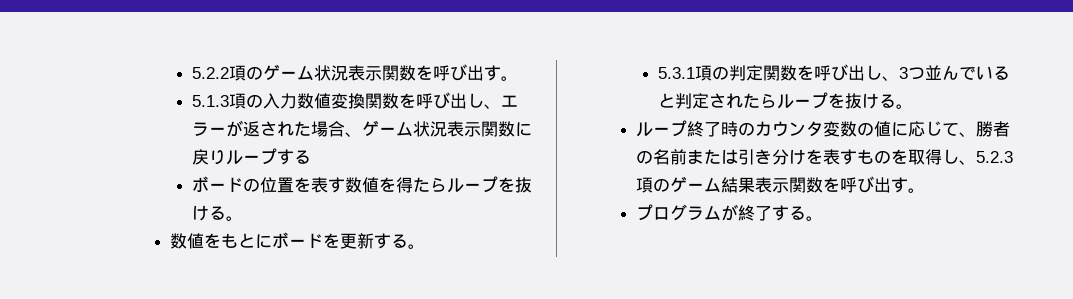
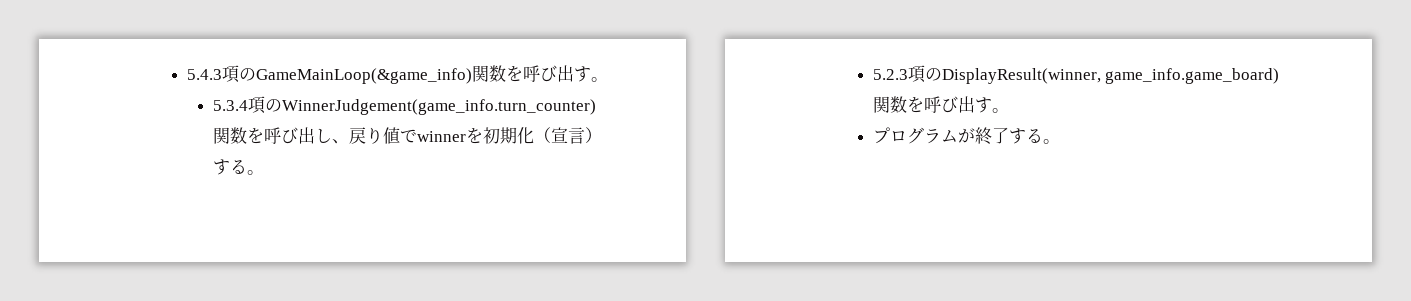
[192,64,519,81] [192,92,519,109] [192,120,533,137] [192,148,312,165] [192,176,533,193] [192,205,244,221] [170,232,426,249] [658,64,1011,81] [658,92,914,109] [636,120,1011,137] [636,149,1014,165] [636,176,790,193] 5.2.2項のゲーム状況表示関数を呼び出す。 // 5.1.3項の入力数値変換関数を呼び出し、エラーが返された場合、ゲーム状況表示関数に戻りループする // ボードの位置を表す数値を得たらループを抜ける。 // 数値をもとにボードを更新する。 // 5.3.1項の判定関数を呼び出し、3つ並んでいると判定されたらループを抜ける。 // ループ終了時のカウンタ変数の値に応じて、勝者の名前または引き分けを表すものを取得し、5.2.3項のゲーム結果表示 -> [186,65,608,84] [212,96,596,115] [212,127,602,144] [212,159,264,175] [872,65,1280,84] 5.4.3項のGameMainLoop(&game_info)関数を呼び出す。 // 5.3.4項のWinnerJudgement(game_info.turn_counter)関数を呼び出し、戻り値でwinnerを初期化（宣言）する。 // 5.2.3項のDisplayResult(winner, game_info.game_board)

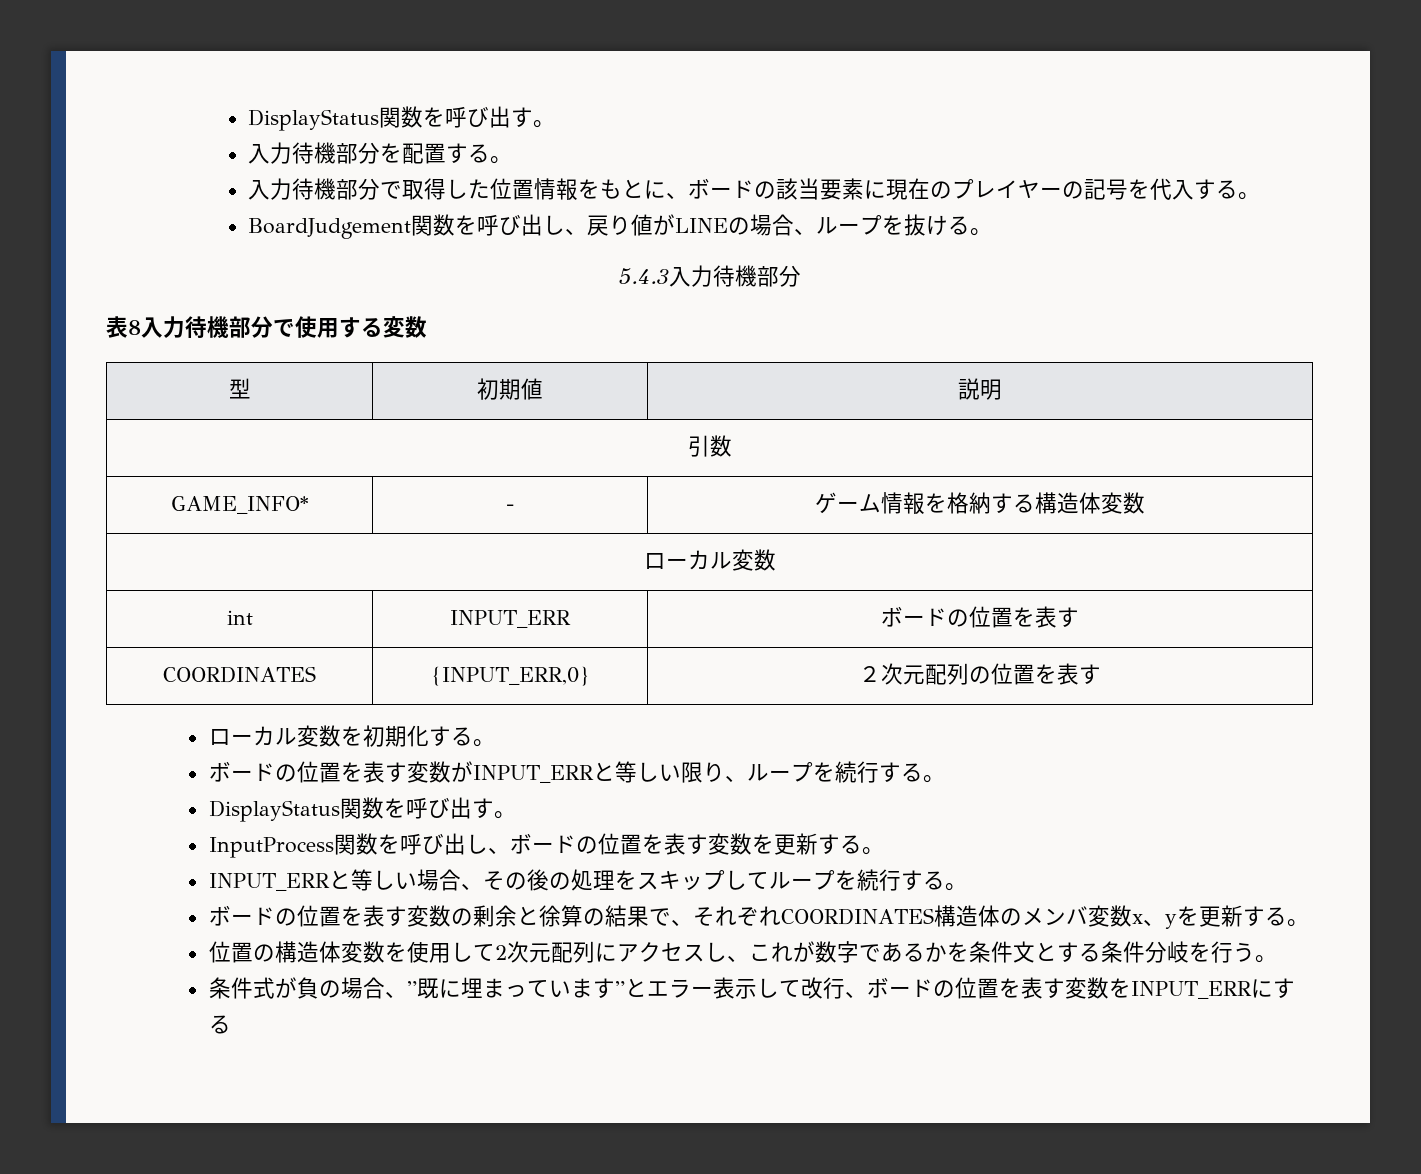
[186,65,608,84] [212,96,596,115] 5.4.3項のGameMainLoop(&game_info)関数を呼び出す。 // 5.3.4項のWinnerJudgement(game_info.turn_counter) -> [248,106,556,131] [248,142,513,164] [248,178,1261,201] [248,218,412,239] DisplayStatus関数を呼び出す。 // 入力待機部分を配置する。 // 入力待機部分で取得した位置情報をもとに、ボードの該当要素に現在のプレイヤーの記号を代入する。 // BoardJudgement
[399,127,602,144] [212,159,264,175] [872,65,1280,84] [872,96,1009,113] [872,127,1060,145] でwinnerを初期化（宣言）する。 // 5.2.3項のDisplayResult(winner, game_info.game_board)関数を呼び出す。 // プログラムが終了する。 -> [653,214,993,236] [618,265,801,287] [106,316,427,338] [228,378,251,399] [477,378,543,400] [958,378,1002,400] [687,435,732,457] [170,496,309,514] [506,504,514,511] [815,492,1145,515] [643,549,776,571] [226,610,253,625] [450,610,571,628] [881,606,1079,628] [163,666,317,683] [430,666,590,686] [859,663,1101,685] [208,725,495,747] [208,761,945,783] [208,797,516,822] [208,833,884,858] [208,869,967,891] [208,905,1309,929] [208,941,1277,963] [208,977,1295,999] [208,1015,231,1034] がLINEの場合、ループを抜ける。 // 5.4.3入力待機部分 // 表8入力待機部分で使用する変数 // 型 | 初期値 | 説明 // 引数 // GAME_INFO* | - | ゲーム情報を格納する構造体変数 // ローカル変数 // int | INPUT_ERR | ボードの位置を表す // COORDINATES | {INPUT_ERR,0} | ２次元配列の位置を表す // ローカル変数を初期化する。 // ボードの位置を表す変数がINPUT_ERRと等しい限り、ループを続行する。 // DisplayStatus関数を呼び出す。 // InputProcess関数を呼び出し、ボードの位置を表す変数を更新する。 // INPUT_ERRと等しい場合、その後の処理をスキップしてループを続行する。 // ボードの位置を表す変数の剰余と徐算の結果で、それぞれCOORDINATES構造体のメンバ変数x、yを更新する。 // 位置の構造体変数を使用して2次元配列にアクセスし、これが数字であるかを条件文とする条件分岐を行う。 // 条件式が負の場合、”既に埋まっています”とエラー表示して改行、ボードの位置を表す変数をINPUT_ERRにする

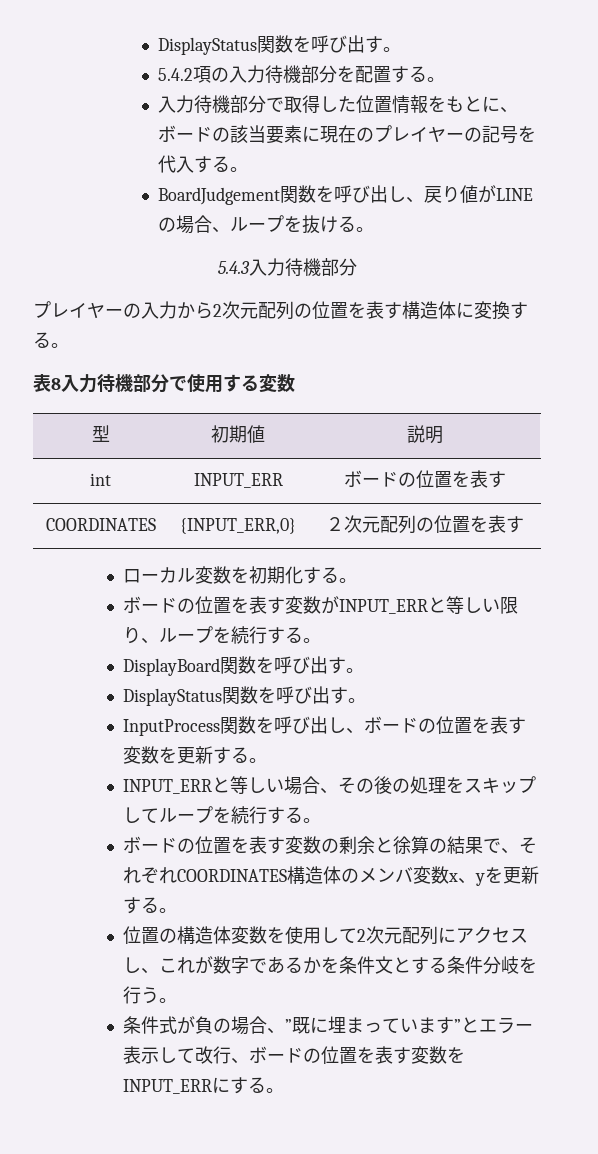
[248,106,556,131] DisplayStatus関数を呼び出す。 // -> [158,35,402,55] [158,66,230,83] DisplayStatus関数を呼び出す。 // 5.4.2項の
(801, 276) none -> [33,301,528,320] [33,332,69,348] // プレイヤーの入力から2次元配列の位置を表す構造体に変換する。
[687,435,732,457] [170,496,309,514] [506,504,514,511] [815,492,1145,515] [643,549,776,571] // 引数 // GAME_INFO* | - | ゲーム情報を格納する構造体変数 // ローカル変数 -> (443, 435) none
(945, 779) none -> [123,656,365,676] // DisplayBoard関数を呼び出す。
(231, 1024) none -> [266,1088,285,1093] 。

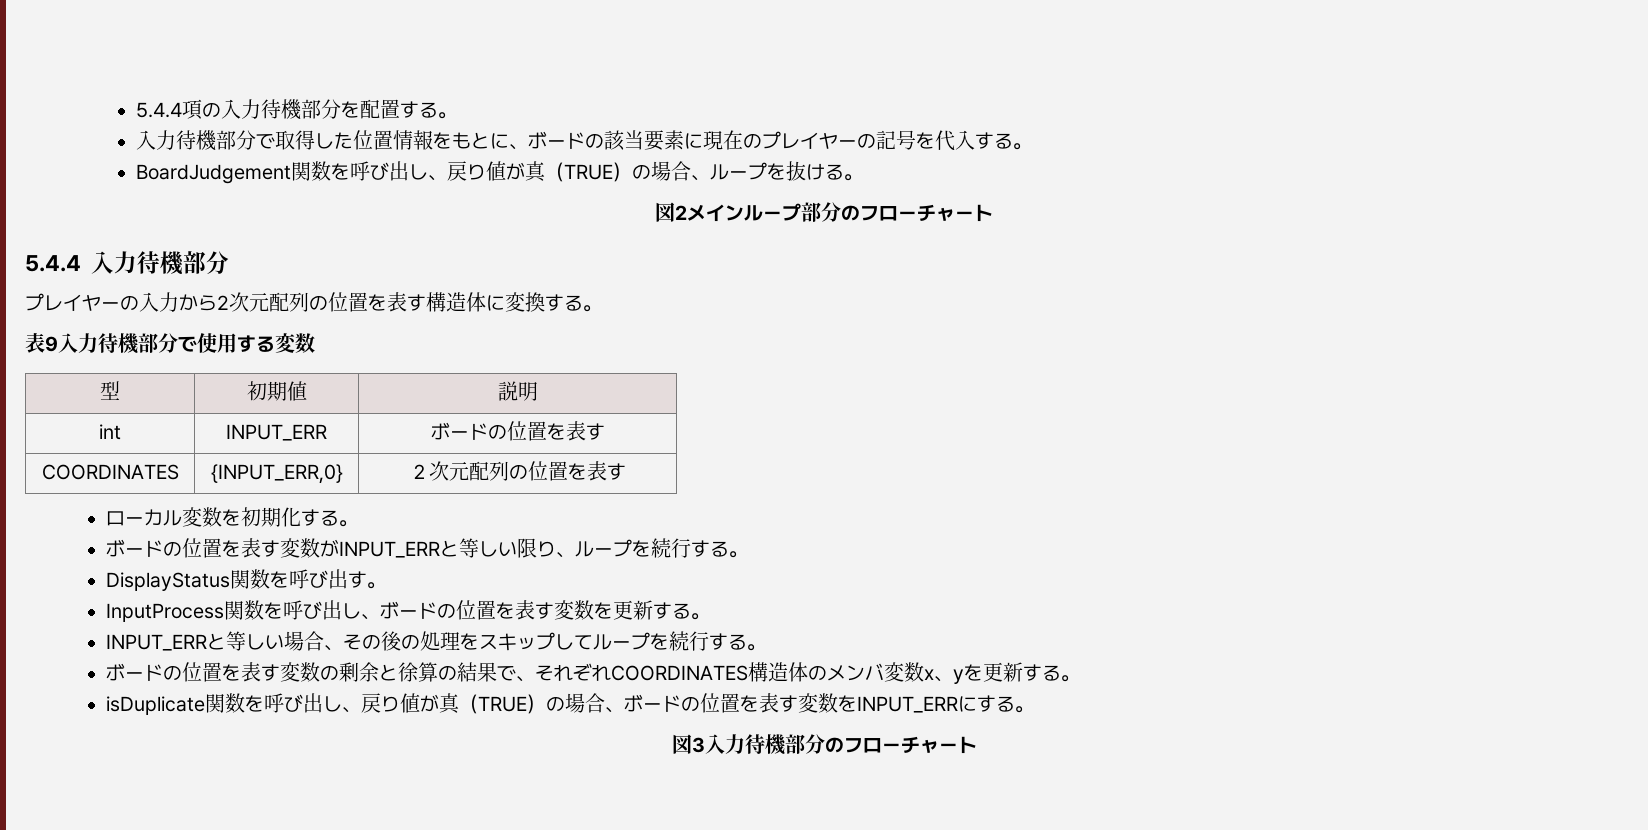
[158,35,402,55] [158,68,194,81] DisplayStatus関数を呼び出す。 // 5.4.2 -> [136,102,183,118] 5.4.4
[496,188,534,201] LINE -> [525,161,633,182] 真（TRUE）
[217,261,250,274] 5.4.3 -> [655,202,993,222] [25,255,81,272] 図2メインループ部分のフローチャート // 5.4.4
[51,378,61,390] 8 -> [45,336,58,352] 9
[123,656,365,676] // DisplayBoard関数を呼び出す。 -> (749, 554) none
[123,926,529,945] [123,956,538,974] [123,986,178,1004] [123,1016,534,1035] [123,1046,232,1064] 位置の構造体変数を使用して2次元配列にアクセスし、これが数字であるかを条件文とする条件分岐を行う。 // 条件式が負の場合、”既に埋まっています”とエラー表示して改行 -> [106,693,606,715] isDuplicate関数を呼び出し、戻り値が真（TRUE）の場合
(285, 1090) none -> [671,734,977,755] // 図3入力待機部分のフローチャート

